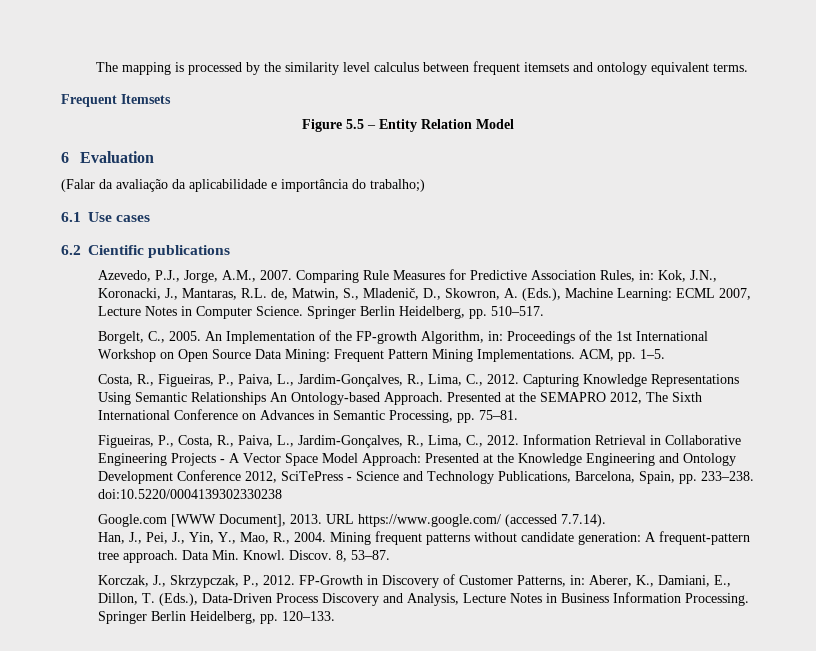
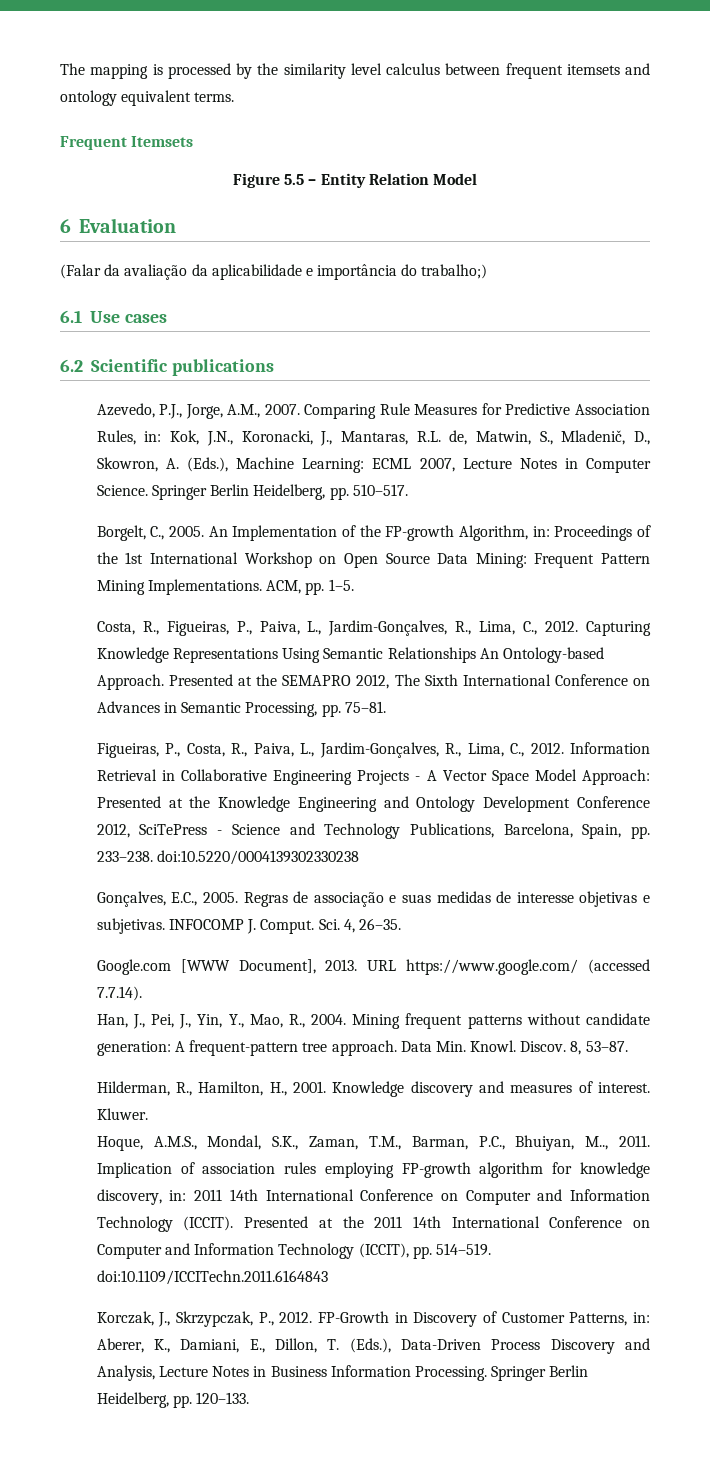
[88,245,144,255] Cientific -> [90,359,168,372] Scientific
(283, 494) none -> [96,891,650,907] [96,918,401,934] // Gonçalves, E.C., 2005. Regras de associação e suas medidas de interesse objetivas e subjetivas. INFOCOMP J. Comput. Sci. 4, 26–35.
(391, 555) none -> [96,1081,650,1097] [96,1108,148,1120] [96,1135,650,1151] [96,1162,650,1178] [96,1189,650,1205] [96,1216,650,1232] [96,1243,491,1259] [96,1270,328,1285] // Hilderman, R., Hamilton, H., 2001. Knowledge discovery and measures of interest. Kluwer. // Hoque, A.M.S., Mondal, S.K., Zaman, T.M., Barman, P.C., Bhuiyan, M.., 2011. Implication of association rules employing FP-growth algorithm for knowledge discovery, in: 2011 14th International Conference on Computer and Information Technology (ICCIT). Presented at the 2011 14th International Conference on Computer and Information Technology (ICCIT), pp. 514–519. doi:10.1109/ICCITechn.2011.6164843

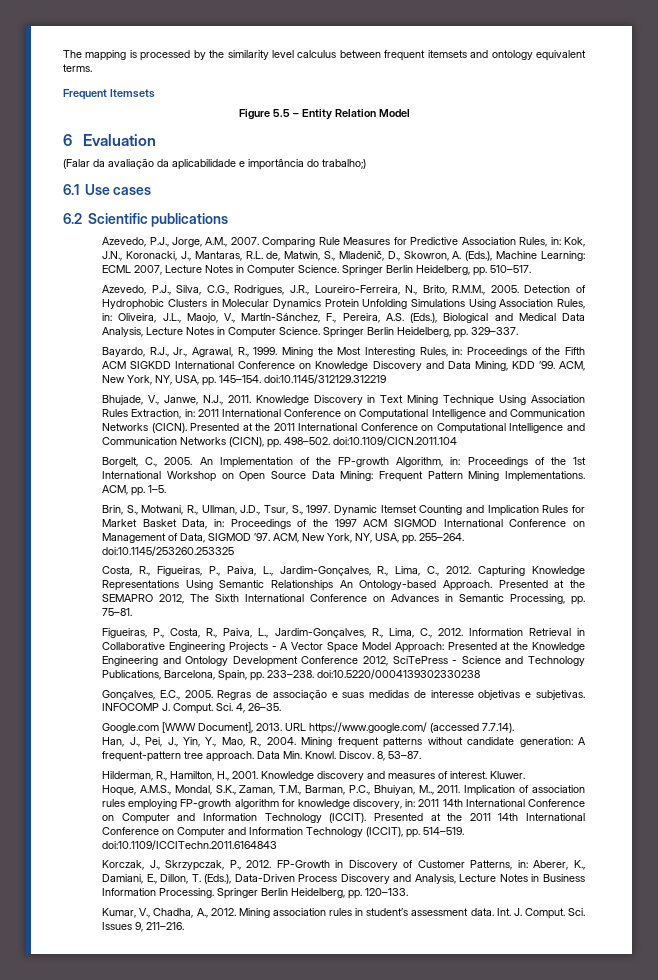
(408, 490) none -> [102,285,586,295] [102,299,585,310] [102,313,586,323] [102,327,519,338] [102,347,586,357] [102,361,585,371] [102,374,387,386] [102,395,586,406] [102,409,585,420] [102,423,585,434] [102,436,458,448] // Azevedo, P.J., Silva, C.G., Rodrigues, J.R., Loureiro-Ferreira, N., Brito, R.M.M., 2005. Detection of Hydrophobic Clusters in Molecular Dynamics Protein Unfolding Simulations Using Association Rules, in: Oliveira, J.L., Maojo, V., Martín-Sánchez, F., Pereira, A.S. (Eds.), Biological and Medical Data Analysis, Lecture Notes in Computer Science. Springer Berlin Heidelberg, pp. 329–337. // Bayardo, R.J., Jr., Agrawal, R., 1999. Mining the Most Interesting Rules, in: Proceedings of the Fifth ACM SIGKDD International Conference on Knowledge Discovery and Data Mining, KDD ’99. ACM, New York, NY, USA, pp. 145–154. doi:10.1145/312129.312219 // Bhujade, V., Janwe, N.J., 2011. Knowledge Discovery in Text Mining Technique Using Association Rules Extraction, in: 2011 International Conference on Computational Intelligence and Communication Networks (CICN). Presented at the 2011 International Conference on Computational Intelligence and Communication Networks (CICN), pp. 498–502. doi:10.1109/CICN.2011.104
(354, 585) none -> [102,505,586,516] [102,519,586,529] [102,533,465,544] [102,546,235,556] // Brin, S., Motwani, R., Ullman, J.D., Tsur, S., 1997. Dynamic Itemset Counting and Implication Rules for Market Basket Data, in: Proceedings of the 1997 ACM SIGMOD International Conference on Management of Data, SIGMOD ’97. ACM, New York, NY, USA, pp. 255–264. doi:10.1145/253260.253325
(250, 1398) none -> [102,908,585,919] [102,922,185,932] // Kumar, V., Chadha, A., 2012. Mining association rules in student’s assessment data. Int. J. Comput. Sci. Issues 9, 211–216.

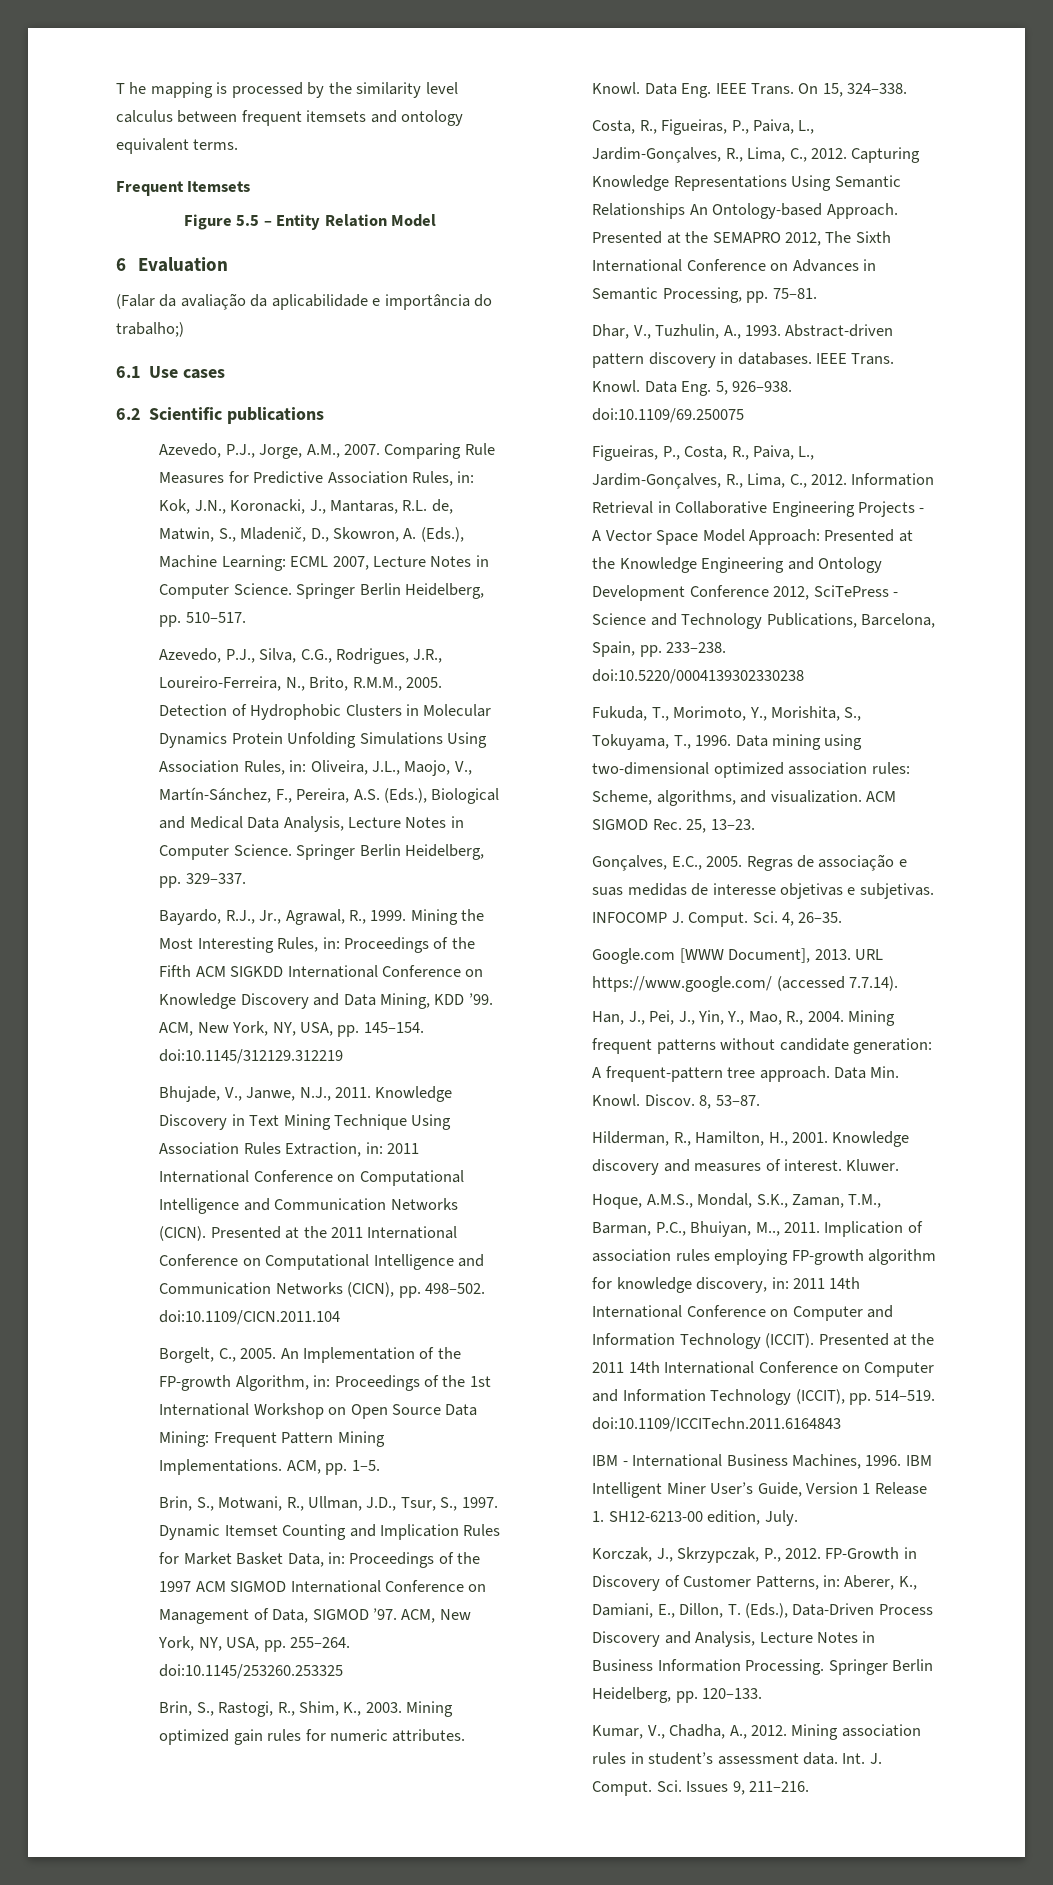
[63,50,82,58] The -> [116,82,147,94] T he
(235, 551) none -> [159,1701,454,1717] [159,1729,466,1745] [592,82,908,98] // Brin, S., Rastogi, R., Shim, K., 2003. Mining optimized gain rules for numeric attributes. Knowl. Data Eng. IEEE Trans. On 15, 324–338.
(133, 612) none -> [592,324,894,339] [592,352,895,368] [592,380,793,396] [592,408,745,423] // Dhar, V., Tuzhulin, A., 1993. Abstract-driven pattern discovery in databases. IEEE Trans. Knowl. Data Eng. 5, 926–938. doi:10.1109/69.250075
(481, 674) none -> [592,706,862,721] [592,734,863,750] [592,762,910,778] [592,790,897,806] [592,819,755,833] // Fukuda, T., Morimoto, Y., Morishita, S., Tokuyama, T., 1996. Data mining using two-dimensional optimized association rules: Scheme, algorithms, and visualization. ACM SIGMOD Rec. 25, 13–23.
(278, 845) none -> [592,1454,932,1469] [592,1482,927,1498] [592,1510,798,1526] // IBM - International Business Machines, 1996. IBM Intelligent Miner User’s Guide, Version 1 Release 1. SH12-6213-00 edition, July.

